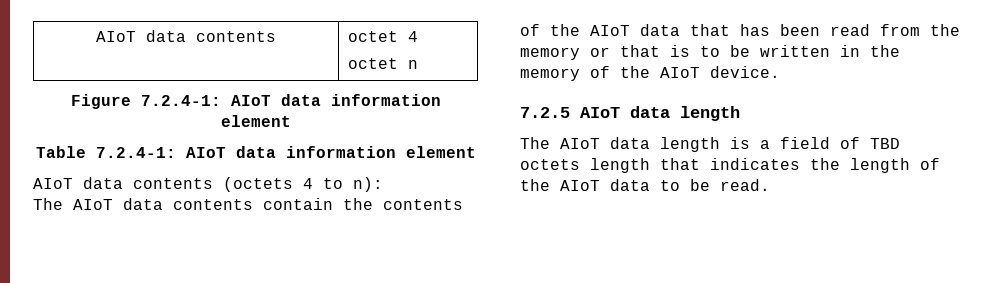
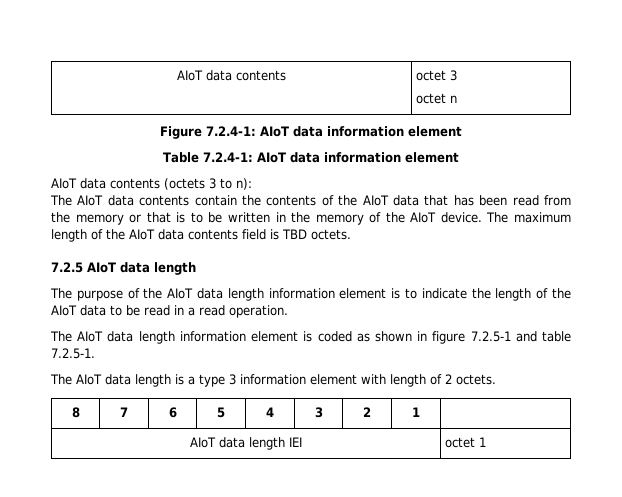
[408,31,419,42] 4 -> [450,70,458,81] 3
[303,178,313,189] 4 -> [209,178,216,189] 3
(780, 72) none -> [486,212,571,223] [51,229,351,242] The maximum length of the AIoT data contents field is TBD octets.
[560,137,900,152] [520,158,800,173] AIoT data length is a field of TBD octets length that indicates -> [76,288,467,301] purpose of the AIoT data length information element is to indicate
[720,179,770,191] read. -> [144,305,288,318] [50,331,572,344] [51,348,95,359] [50,374,496,387] [71,407,80,418] [120,407,128,417] [168,407,177,418] [217,407,225,418] [266,407,274,417] [314,407,323,418] [363,407,371,417] [412,407,420,417] [190,437,302,450] [445,437,487,448] read in a read operation. // The AIoT data length information element is coded as shown in figure 7.2.5-1 and table 7.2.5-1. // The AIoT data length is a type 3 information element with length of 2 octets. // 8 | 7 | 6 | 5 | 4 | 3 | 2 | 1 | // AIoT data length IEI | octet 1

